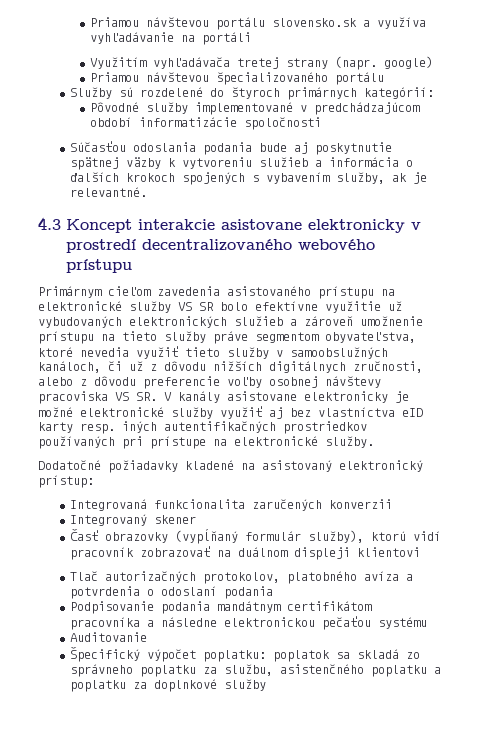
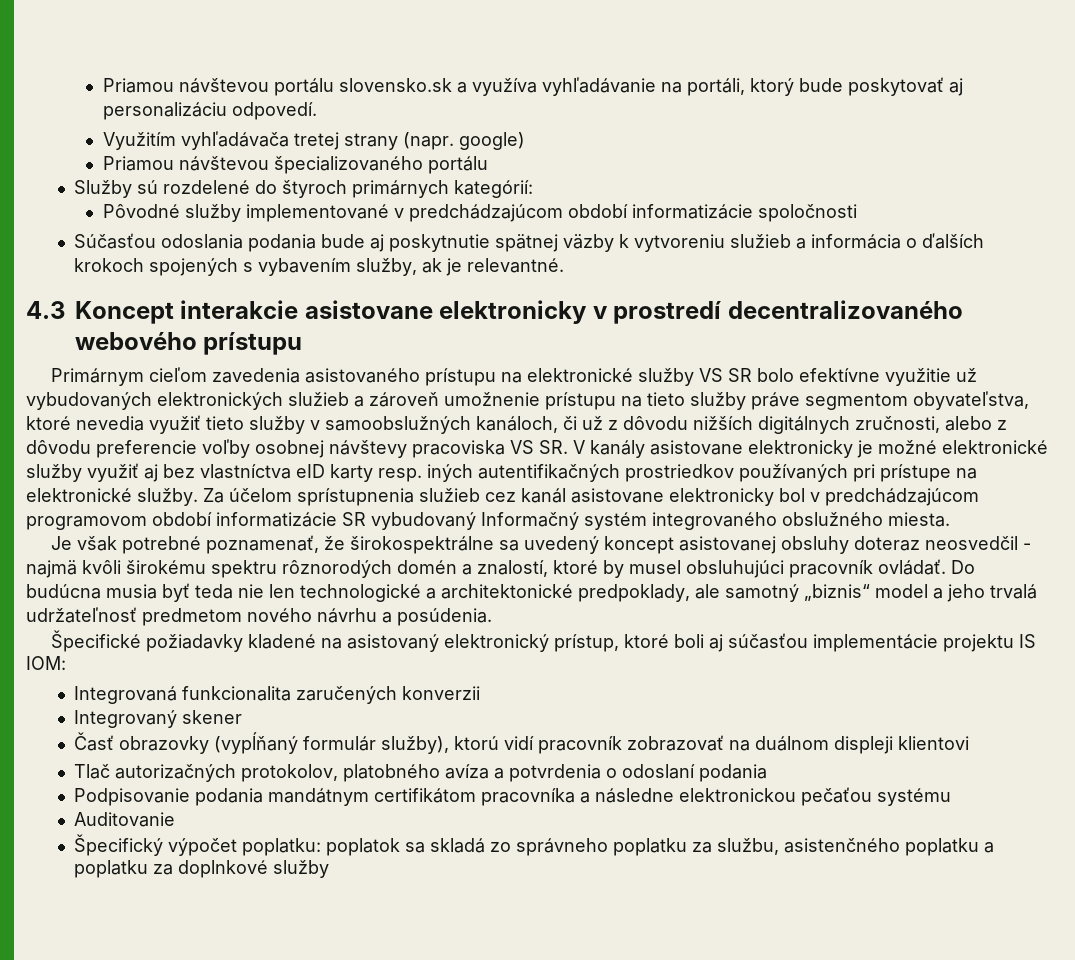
[201,32,251,45] portáli -> [686,77,963,96] [102,102,317,120] portáli, ktorý bude poskytovať aj personalizáciu odpovedí.
[38,460,101,470] // Dodatočné -> [203,488,979,506] [26,512,950,530] [50,535,1031,554] [26,559,975,578] [26,583,1037,602] [26,607,492,626] [50,630,141,652] Za účelom sprístupnenia služieb cez kanál asistovane elektronicky bol v predchádzajúcom programovom období informatizácie SR vybudovaný Informačný systém integrovaného obslužného miesta. // Je však potrebné poznamenať, že širokospektrálne sa uvedený koncept asistovanej obsluhy doteraz neosvedčil - najmä kvôli širokému spektru rôznorodých domén a znalostí, ktoré by musel obsluhujúci pracovník ovládať. Do budúcna musia byť teda nie len technologické a architektonické predpoklady, ale samotný „biznis“ model a jeho trvalá udržateľnosť predmetom nového návrhu a posúdenia. // Špecifické
[38,475,94,488] prístup: -> [553,633,1036,652] [26,656,66,670] prístup, ktoré boli aj súčasťou implementácie projektu IS IOM:

